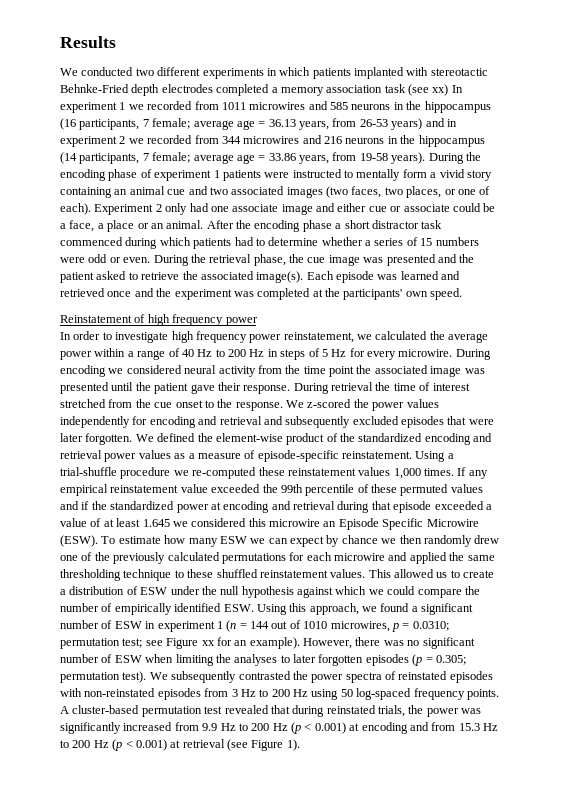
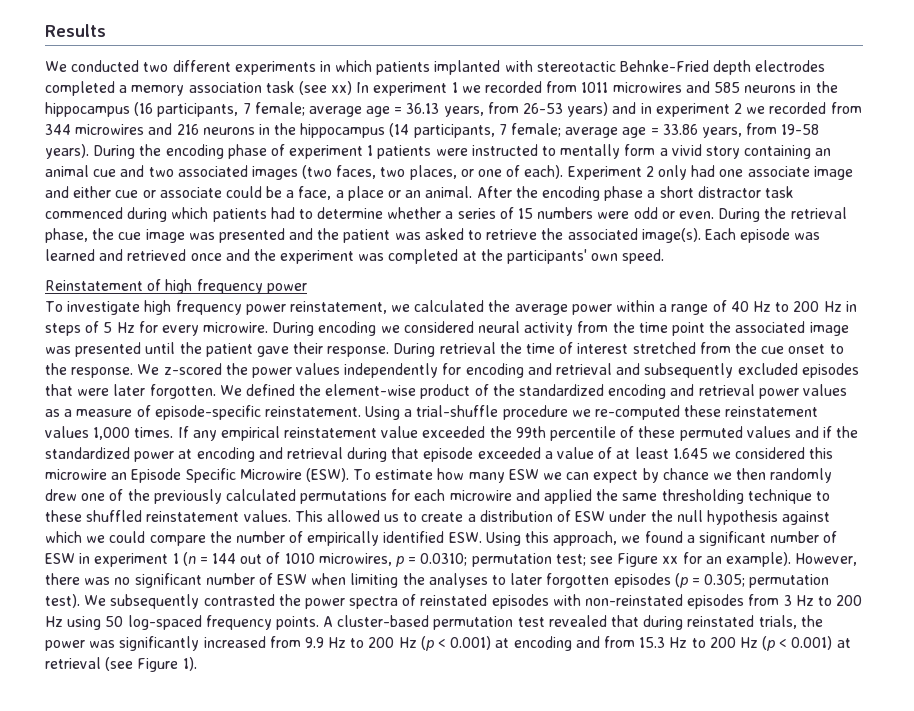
(94, 277) none -> [394,232,421,240] was
[60,331,112,340] In order to -> [45,301,63,312] To

